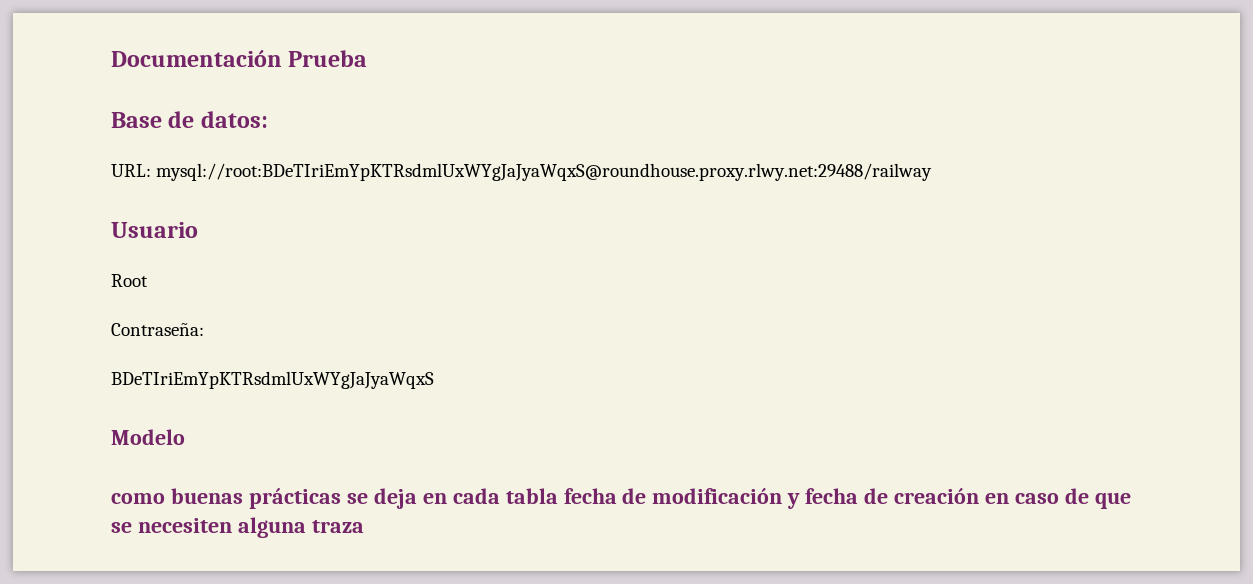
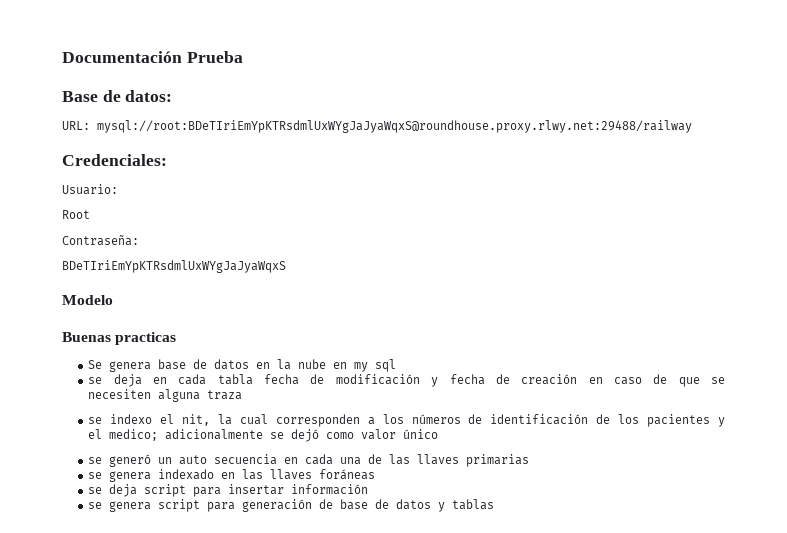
[111,222,198,238] Usuario -> [62,154,167,166] [62,184,118,195] Credenciales: // Usuario:
[111,488,341,509] como buenas prácticas -> [62,332,177,345] [88,359,397,372] Buenas practicas // Se genera base de datos en la nube en my sql //
(364, 526) none -> [88,414,725,427] [88,429,439,442] [88,454,530,467] [88,469,376,482] [88,484,369,497] [88,499,495,512] // se indexo el nit, la cual corresponden a los números de identificación de los pacientes y el medico; adicionalmente se dejó como valor único // se generó un auto secuencia en cada una de las llaves primarias // se genera indexado en las llaves foráneas // se deja script para insertar información // se genera script para generación de base de datos y tablas

